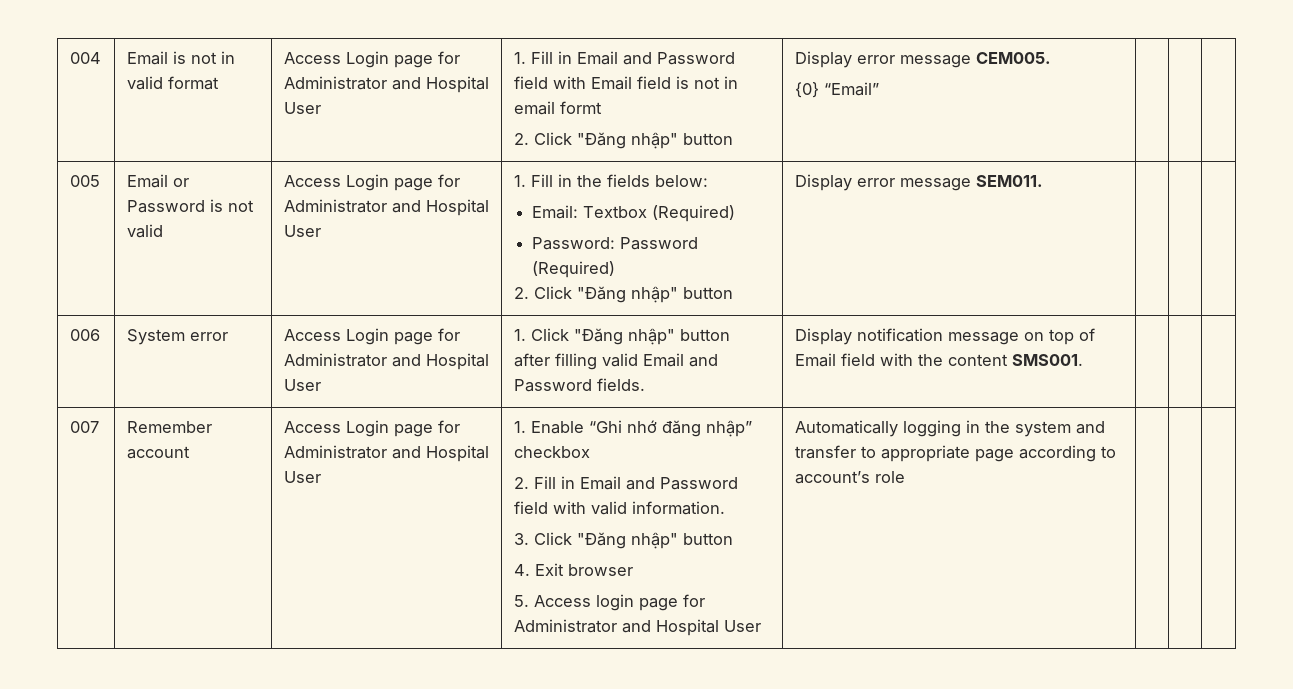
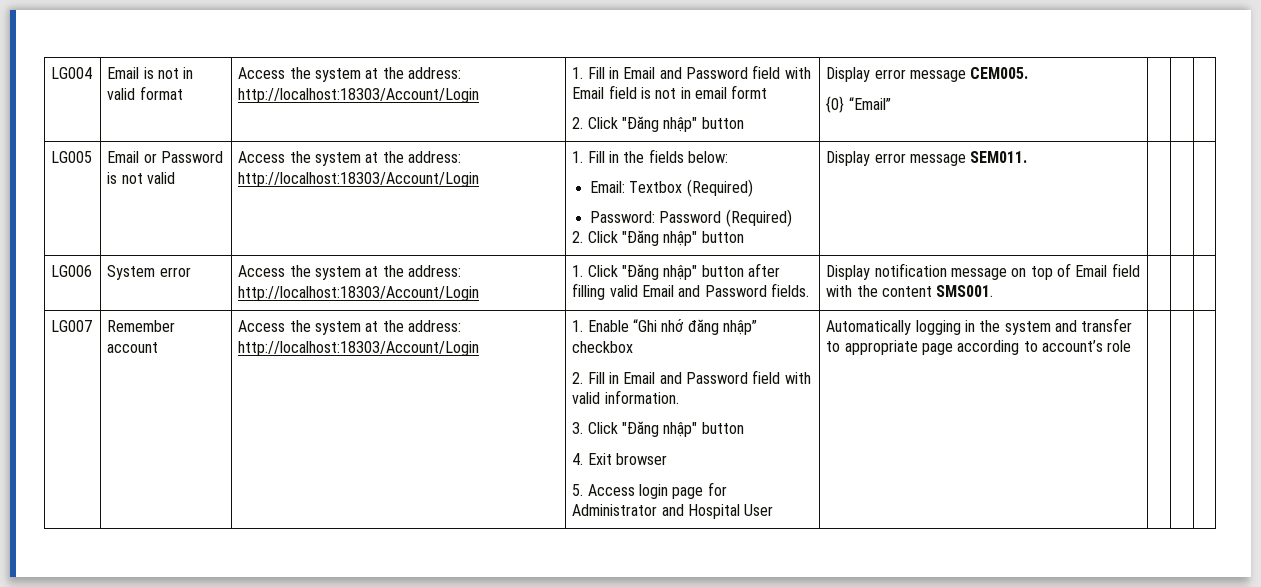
[69,52,101,64] 004 -> [51,67,93,79] LG004
[345,51,460,68] [283,76,489,93] [283,102,321,114] Login page for Administrator and Hospital User -> [289,67,462,82] [238,88,480,103] the system at the address: http://localhost:18303/Account/Login
[69,175,100,187] 005 -> [51,151,93,163] LG005
[345,174,460,191] [283,199,489,216] [283,225,321,237] Login page for Administrator and Hospital User -> [289,151,462,166] [238,172,480,187] the system at the address: http://localhost:18303/Account/Login
[69,329,100,341] 006 -> [51,265,93,277] LG006
[345,328,460,345] [283,353,489,370] [283,379,321,391] Login page for Administrator and Hospital User -> [289,265,462,280] [238,286,480,301] the system at the address: http://localhost:18303/Account/Login
[69,421,99,433] 007 -> [51,320,93,332] LG007
[345,420,460,437] [283,445,489,462] [283,471,321,483] Login page for Administrator and Hospital User -> [289,320,462,335] [238,341,480,356] the system at the address: http://localhost:18303/Account/Login

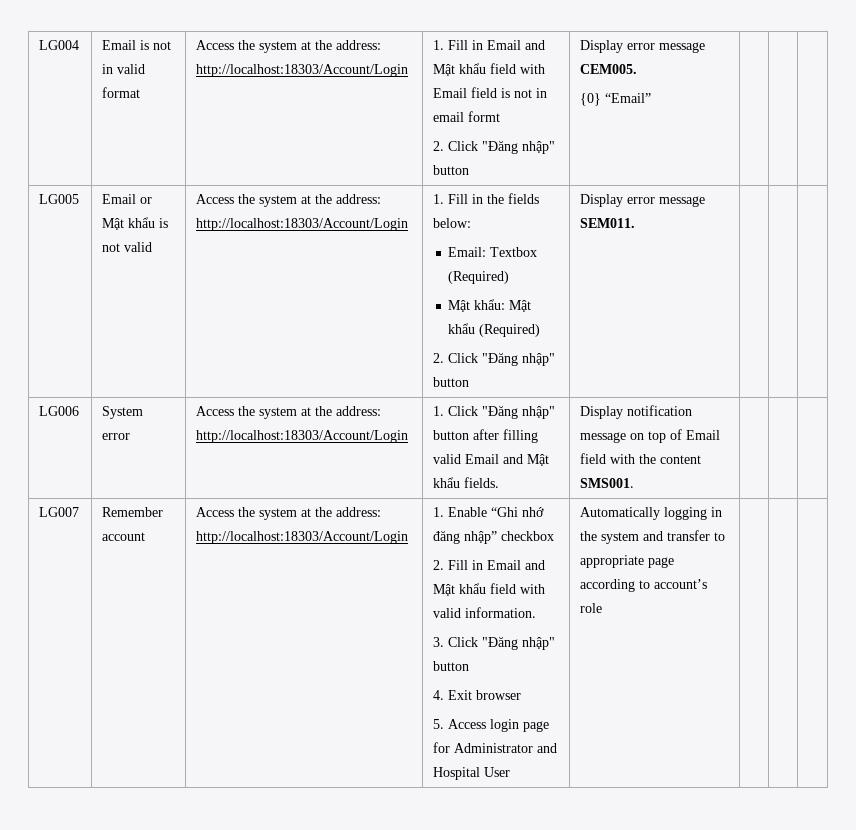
[686,67,749,79] Password -> [433,63,487,76] Mật khẩu
[161,151,224,163] Password -> [102,217,156,230] Mật khẩu
[590,211,722,223] Password: Password -> [448,299,532,312] [448,323,476,334] Mật khẩu: Mật khẩu
[704,285,767,297] Password -> [527,454,550,466] [433,477,461,488] Mật khẩu
[686,372,749,384] Password -> [433,583,487,596] Mật khẩu

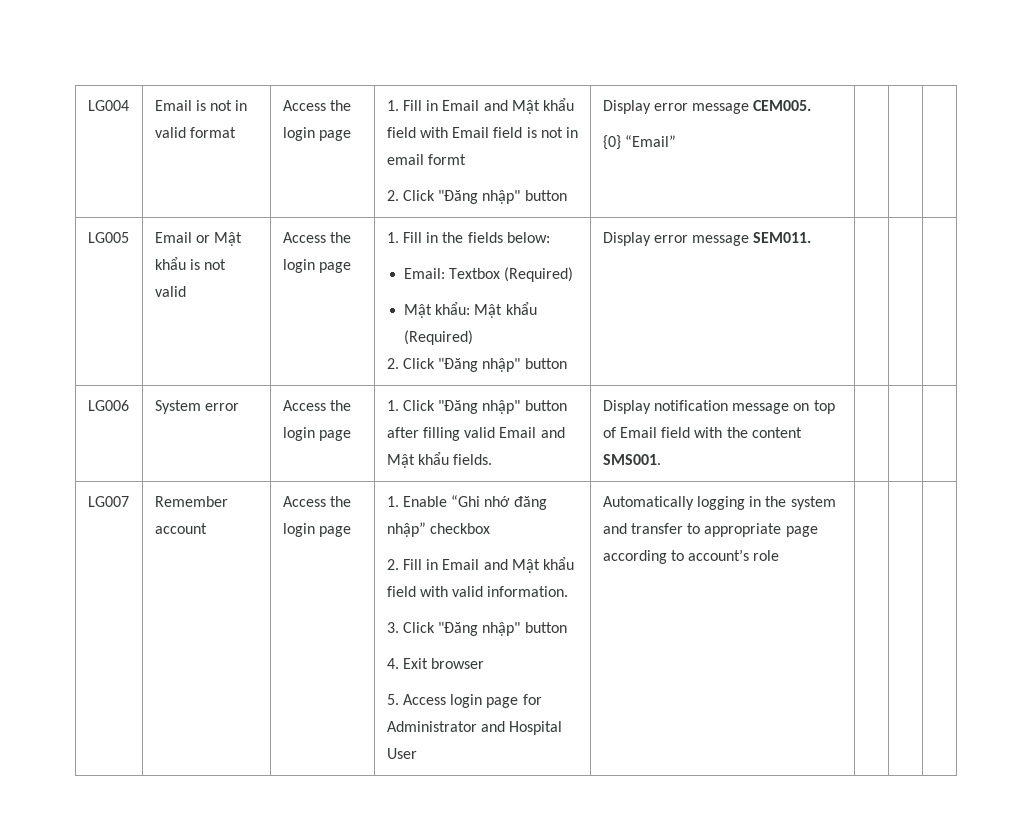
[259,40,382,53] [196,64,409,77] system at the address: http://localhost:18303/Account/Login -> [282,127,352,141] login page
[259,194,382,207] [196,218,409,231] system at the address: http://localhost:18303/Account/Login -> [282,259,352,273] login page
[259,406,382,419] [196,430,409,443] system at the address: http://localhost:18303/Account/Login -> [282,427,352,441] login page
[259,507,382,520] [196,531,409,544] system at the address: http://localhost:18303/Account/Login -> [282,523,352,537] login page

